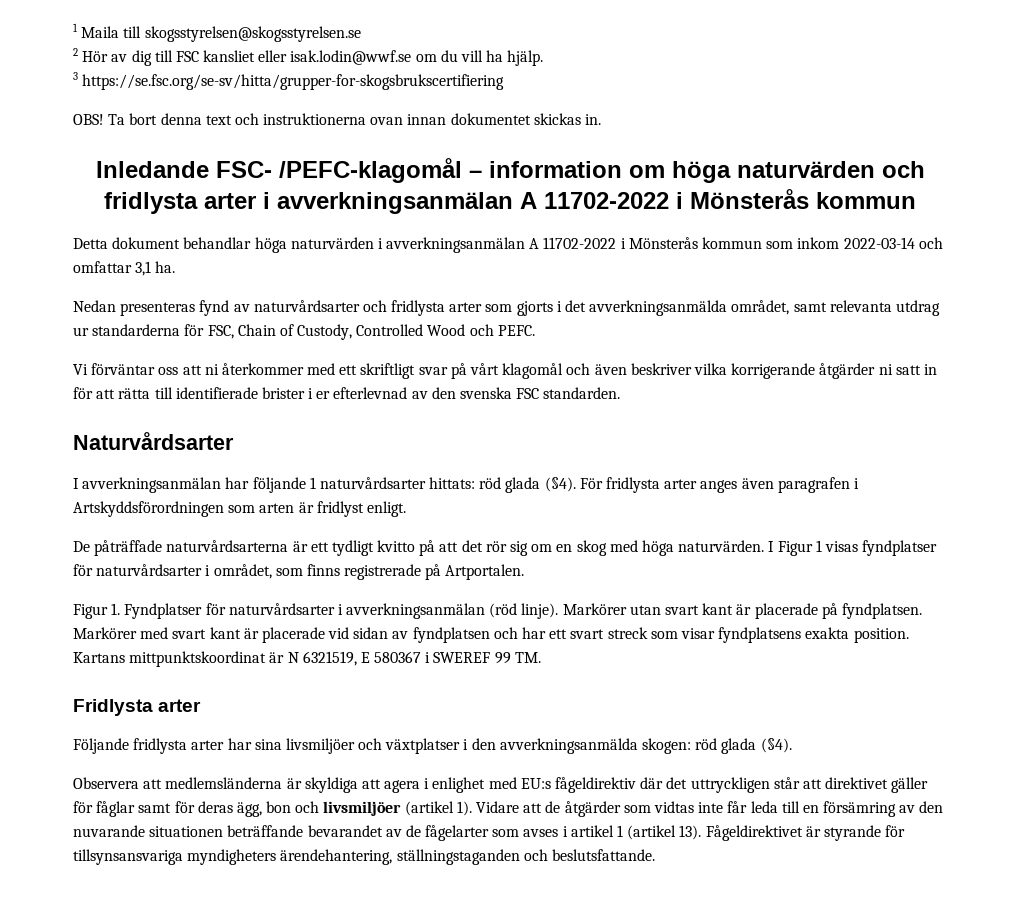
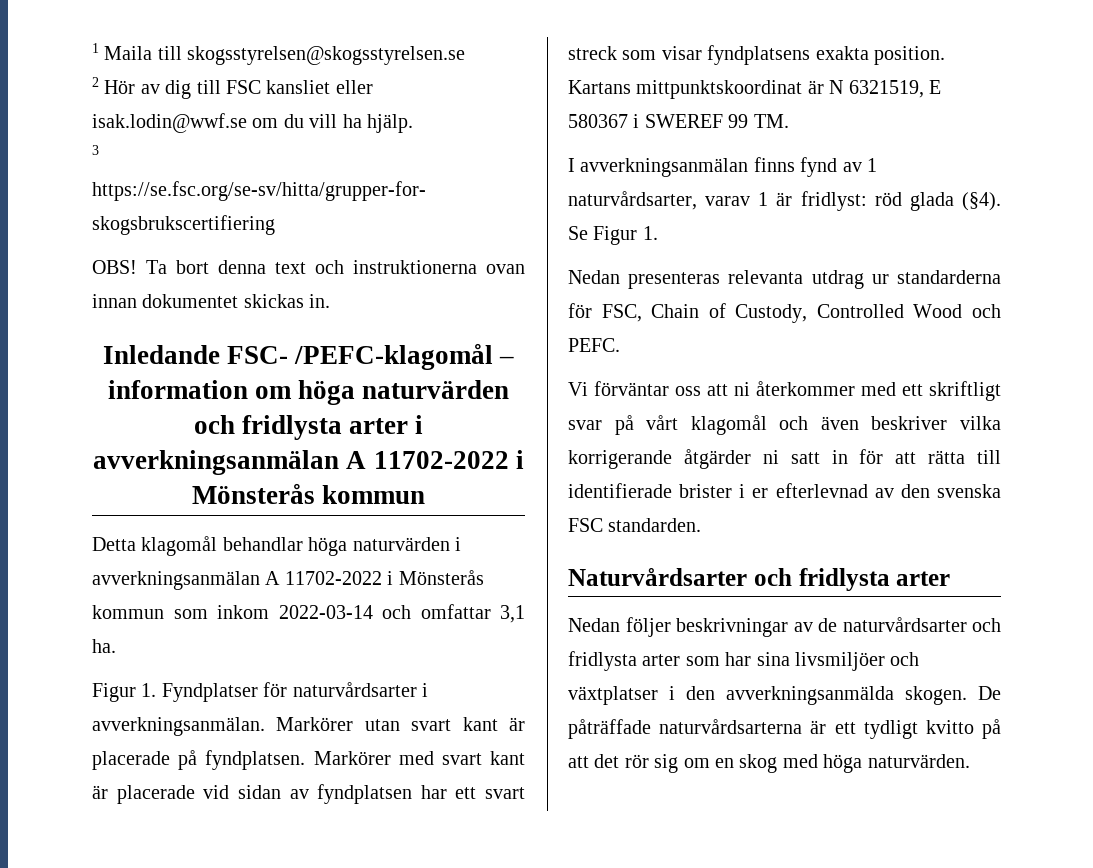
[112,237,181,249] dokument -> [141,536,218,556] klagomål
[73,300,827,316] Nedan presenteras fynd av naturvårdsarter och fridlysta arter som gjorts i det avverkningsanmälda området, samt -> [92,682,428,702] [92,717,525,736] [92,750,525,770] [92,784,525,804] [568,45,945,65] [568,80,941,99] [568,114,789,128] [568,157,877,177] [568,191,1001,211] [568,226,658,245] [568,270,721,289] Figur 1. Fyndplatser för naturvårdsarter i avverkningsanmälan. Markörer utan svart kant är placerade på fyndplatsen. Markörer med svart kant är placerade vid sidan av fyndplatsen har ett svart streck som visar fyndplatsens exakta position. Kartans mittpunktskoordinat är N 6321519, E 580367 i SWEREF 99 TM. // I avverkningsanmälan finns fynd av 1 naturvårdsarter, varav 1 är fridlyst: röd glada (§4). Se Figur 1. // Nedan presenteras
[73,477,859,493] [73,501,406,517] // I avverkningsanmälan har följande 1 naturvårdsarter hittats: röd glada (§4). För fridlysta arter anges även paragrafen i Artskyddsförordningen som arten är fridlyst enligt. // -> [753,568,951,591] [568,617,1001,637] [568,651,920,671] [568,686,967,705] och fridlysta arter // Nedan följer beskrivningar av de naturvårdsarter och fridlysta arter som har sina livsmiljöer och växtplatser i den avverkningsanmälda skogen.
[768,540,938,556] [73,564,525,580] [73,603,922,619] [73,627,909,643] [73,651,541,667] [73,699,202,716] [73,738,792,754] [73,777,929,793] [73,801,944,817] [73,825,906,841] [73,849,655,865] I Figur 1 visas fyndplatser för naturvårdsarter i området, som finns registrerade på Artportalen. // Figur 1. Fyndplatser för naturvårdsarter i avverkningsanmälan (röd linje). Markörer utan svart kant är placerade på fyndplatsen. Markörer med svart kant är placerade vid sidan av fyndplatsen och har ett svart streck som visar fyndplatsens exakta position. Kartans mittpunktskoordinat är N 6321519, E 580367 i SWEREF 99 TM. // Fridlysta arter // Följande fridlysta arter har sina livsmiljöer och växtplatser i den avverkningsanmälda skogen: röd glada (§4). // Observera att medlemsländerna är skyldiga att agera i enlighet med EU:s fågeldirektiv där det uttryckligen står att direktivet gäller för fåglar samt för deras ägg, bon och livsmiljöer (artikel 1). Vidare att de åtgärder som vidtas inte får leda till en försämring av den nuvarande situationen beträffande bevarandet av de fågelarter som avses i artikel 1 (artikel 13). Fågeldirektivet är styrande för tillsynsansvariga myndigheters ärendehantering, ställningstaganden och beslutsfattande. -> (970, 761) none

